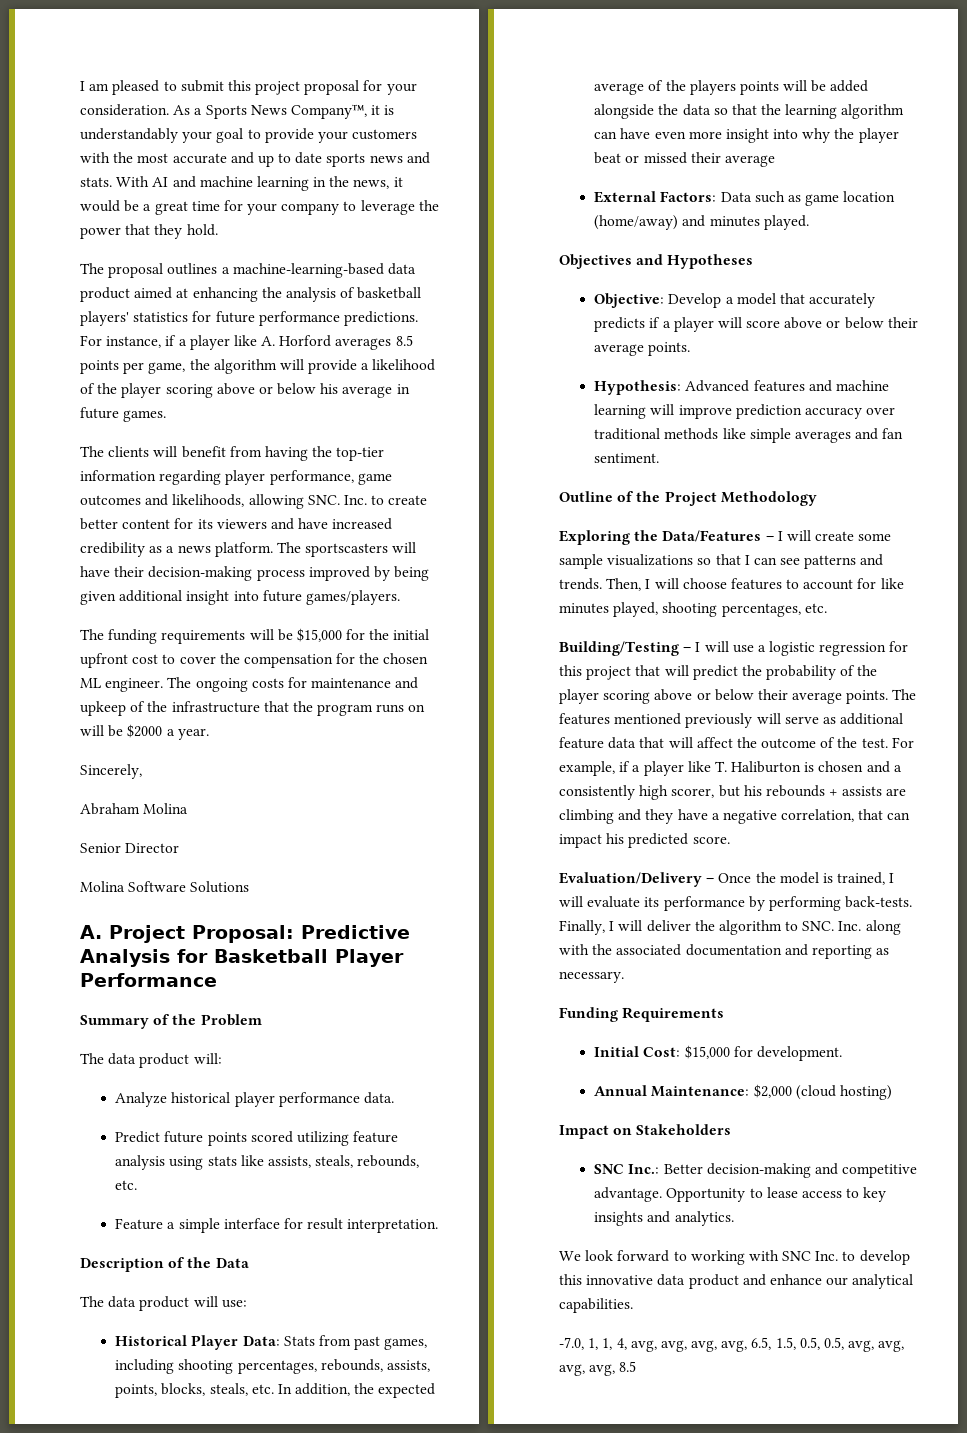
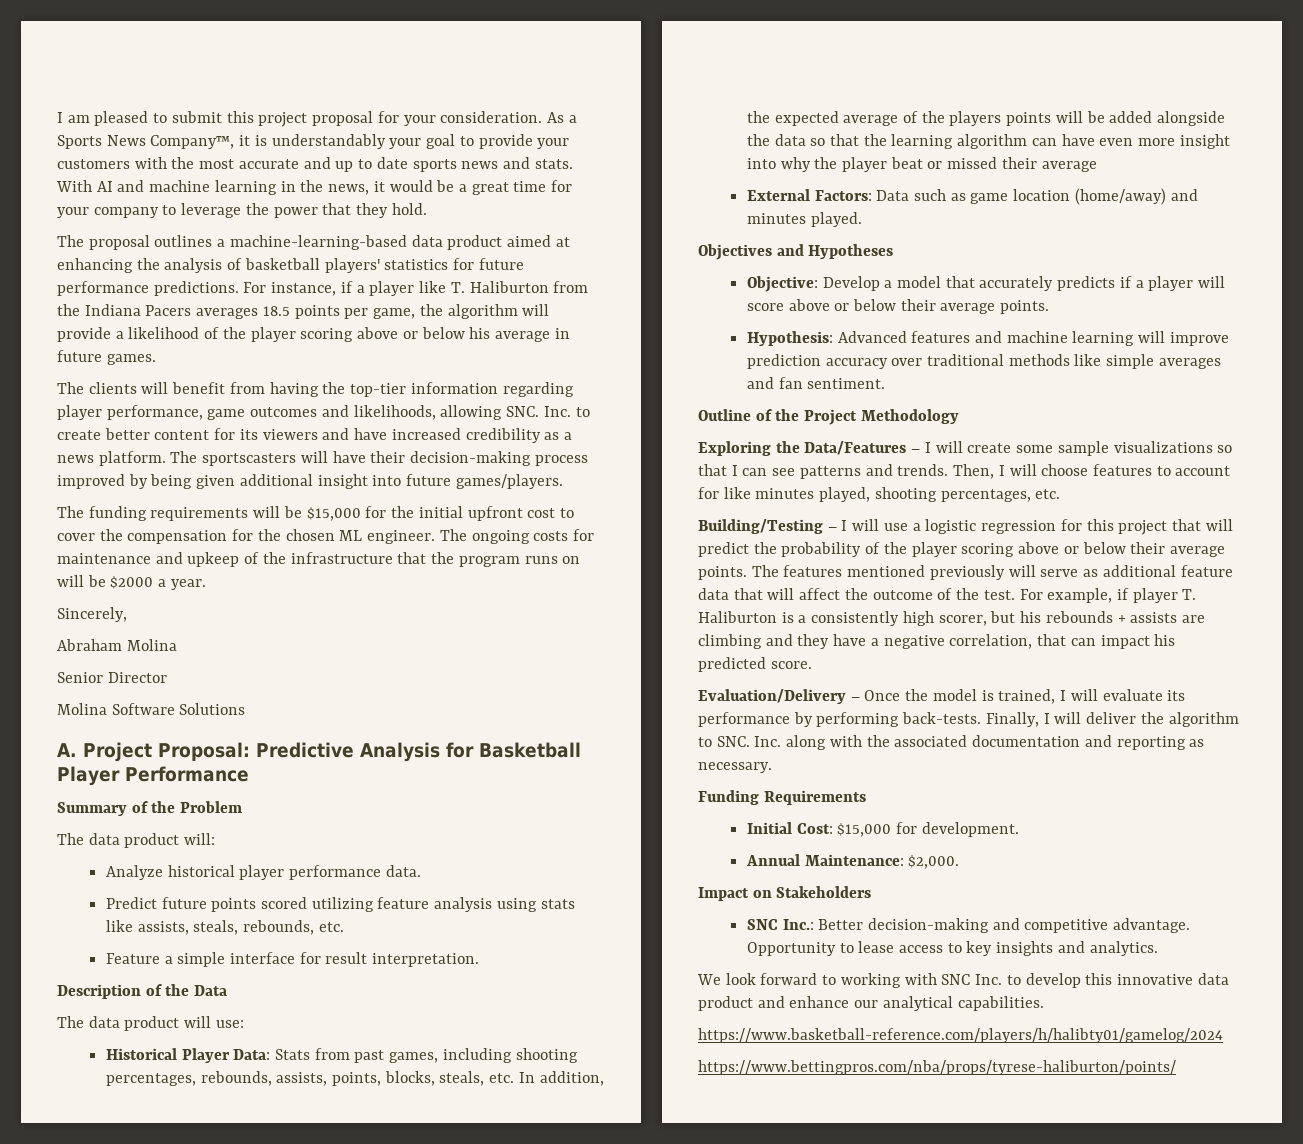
[261,335,413,350] A. Horford averages 8.5 -> [450,281,589,293] [57,304,290,319] T. Haliburton from the Indiana Pacers averages 18.5
[632,761,711,776] a player like -> [1132,588,1178,603] player
[818,761,890,773] chosen and -> (794, 617) none
[753,1084,892,1100] $2,000 (cloud hosting) -> [908,855,960,869] $2,000.
[559,1337,905,1352] [559,1361,637,1376] -7.0, 1, 1, 4, avg, avg, avg, avg, 6.5, 1.5, 0.5, 0.5, avg, avg, avg, avg, 8.5 -> [698,1028,1223,1043] [698,1060,1176,1075] https://www.basketball-reference.com/players/h/halibty01/gamelog/2024 // https://www.bettingpros.com/nba/props/tyrese-haliburton/points/

